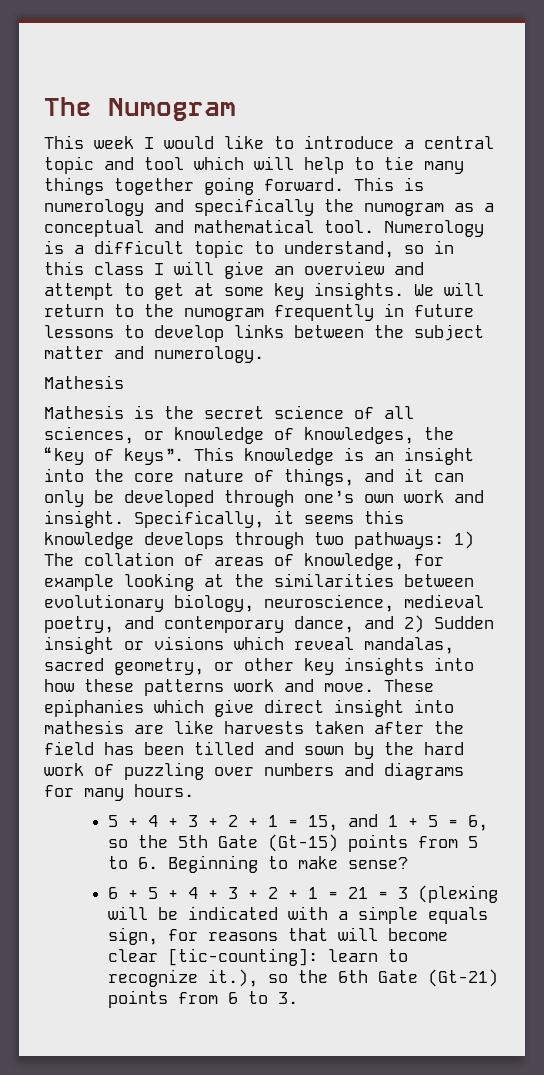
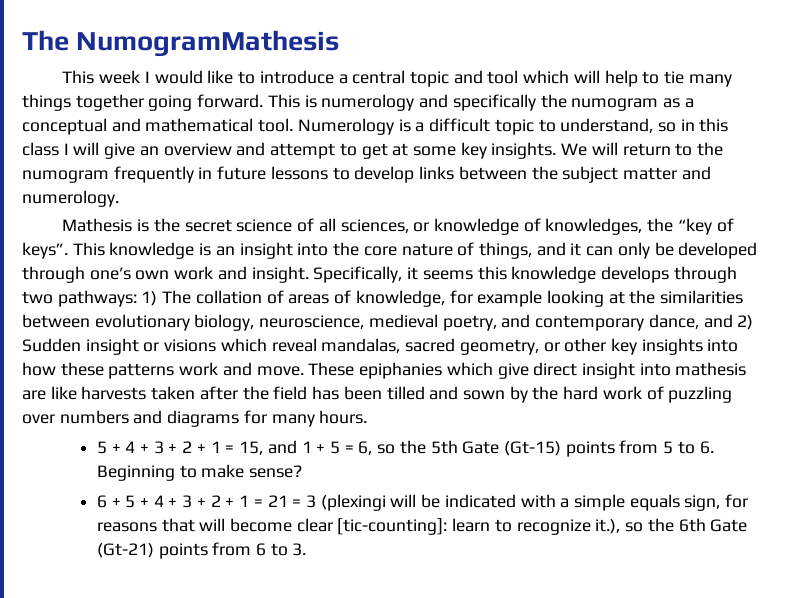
[44,97,236,121] The Numogram -> [22,30,340,57] The NumogramMathesis
[44,405,124,419] // Mathesis -> (133, 225) none
[417,885,498,903] (plexing -> [320,494,386,511] (plexingi

